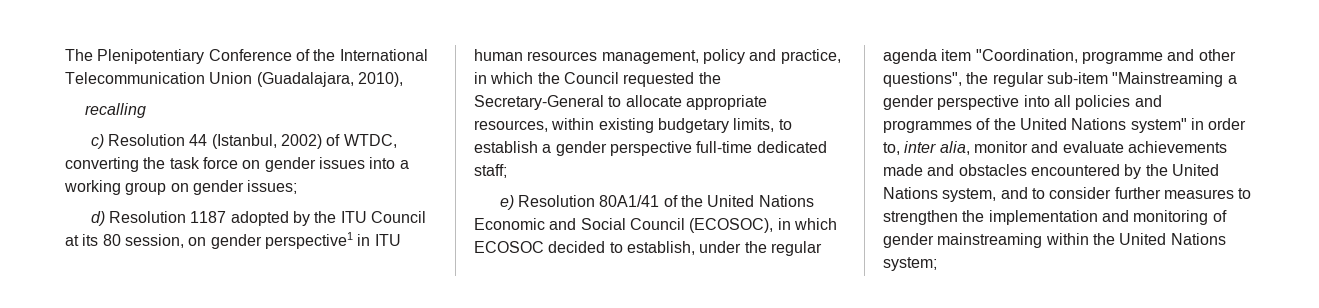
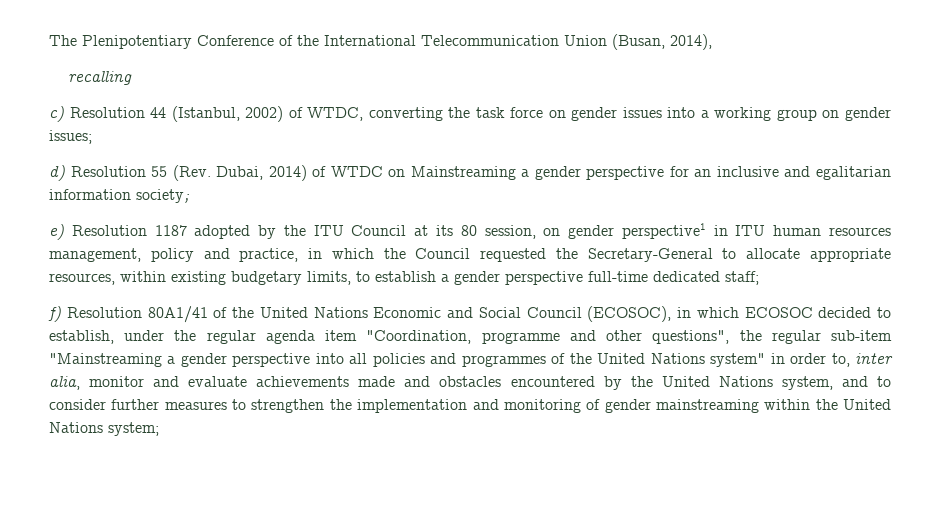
[256,72,403,87] (Guadalajara, 2010), -> [612,34,712,50] (Busan, 2014),
(186, 217) none -> [151,165,891,181] [49,189,190,203] [49,224,147,240] 55 (Rev. Dubai, 2014) of WTDC on Mainstreaming a gender perspective for an inclusive and egalitarian information society; // e) Resolution
[499,195,514,210] e) -> [48,306,61,322] f)

